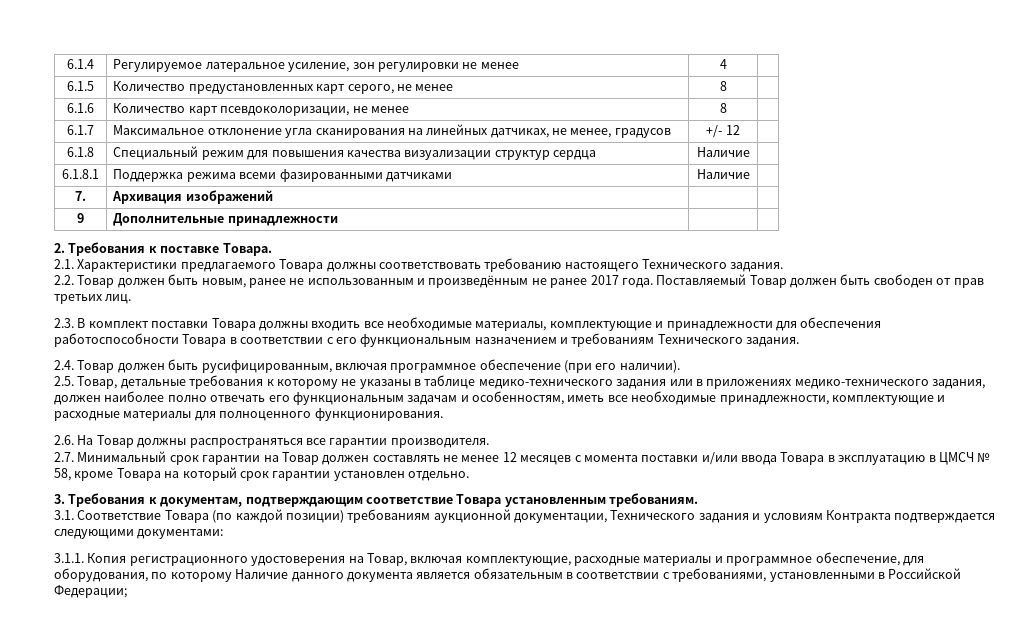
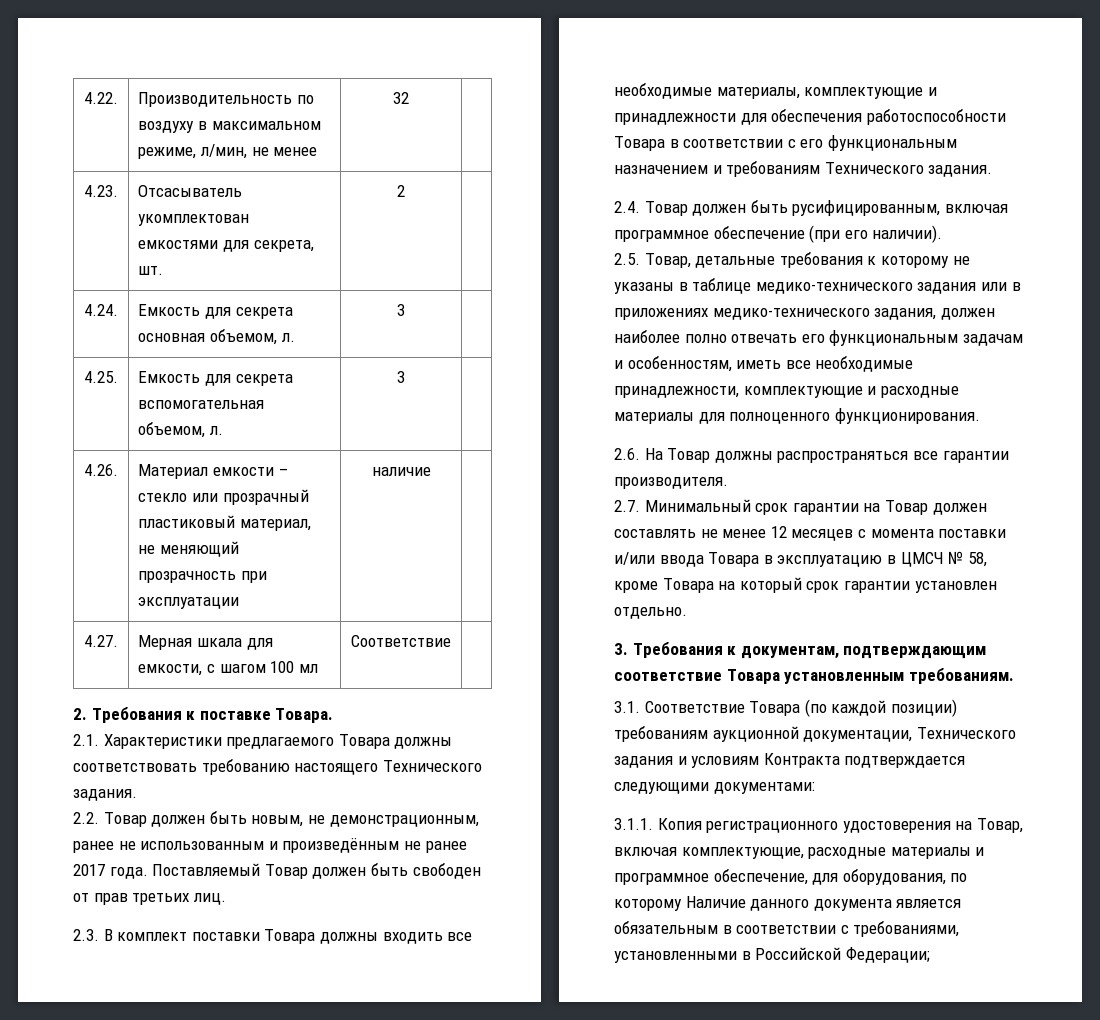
[67,59,94,69] [113,59,519,72] [719,59,727,69] [67,81,94,91] [113,81,454,94] [719,81,727,91] [67,103,94,113] [113,103,409,116] [719,103,727,113] [67,125,94,135] [113,124,671,138] [706,125,740,138] [67,147,94,157] [113,146,597,160] [696,147,750,157] [62,169,99,179] [113,169,452,182] [696,169,750,179] [75,191,86,201] [112,190,273,204] [77,213,84,223] [113,213,338,226] 6.1.4 | Регулируемое латеральное усиление, зон регулировки не менее | 4 | // 6.1.5 | Количество предустановленных карт серого, не менее | 8 | // 6.1.6 | Количество карт псевдоколоризации, не менее | 8 | // 6.1.7 | Максимальное отклонение угла сканирования на линейных датчиках, не менее, градусов | +/- 12 | // 6.1.8 | Специальный режим для повышения качества визуализации структур сердца | Наличие | // 6.1.8.1 | Поддержка режима всеми фазированными датчиками | Наличие | // 7. | Архивация изображений | | // 9 | Дополнительные принадлежности | -> [84,92,118,104] [138,92,314,107] [138,121,321,133] [138,144,318,159] [393,92,409,104] [84,185,118,197] [138,185,243,197] [138,214,250,226] [138,240,314,252] [138,266,164,275] [397,185,405,197] [84,304,118,316] [138,304,293,319] [138,329,295,345] [397,304,405,316] [84,371,118,383] [138,371,293,386] [138,400,265,409] [138,422,223,438] [397,371,405,383] [84,464,118,476] [138,464,288,479] [138,489,309,505] [138,515,311,531] [138,541,239,557] [138,571,267,583] [138,597,240,609] [371,467,431,476] [84,635,118,647] [138,635,273,650] [138,661,318,676] [351,635,451,647] 4.22. | Производительность по воздуху в максимальном режиме, л/мин, не менее | 32 | // 4.23. | Отсасыватель укомплектован емкостями для секрета, шт. | 2 | // 4.24. | Емкость для секрета основная объемом, л. | 3 | // 4.25. | Емкость для секрета вспомогательная объемом, л. | 3 | // 4.26. | Материал емкости – стекло или прозрачный пластиковый материал, не меняющий прозрачность при эксплуатации | наличие | // 4.27. | Мерная шкала для емкости, с шагом 100 мл | Соответствие
(246, 283) none -> [307,815,479,827] не демонстрационным,

